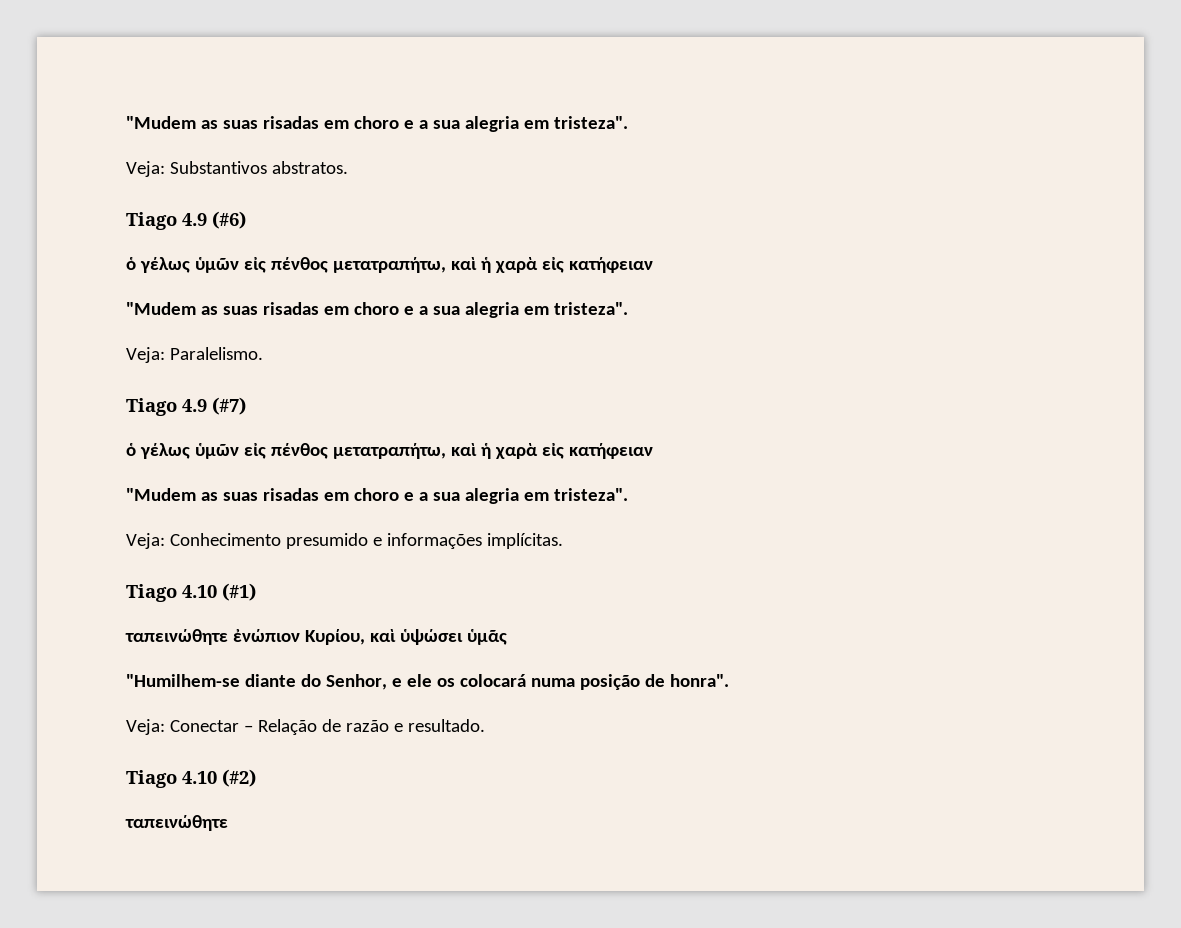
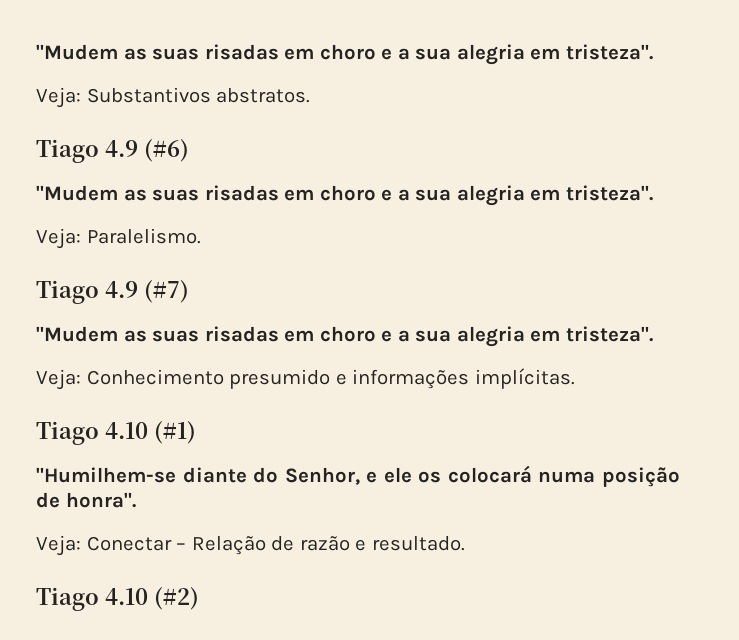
[126,257,653,273] // ὁ γέλως ὑμῶν εἰς πένθος μετατραπήτω, καὶ ἡ χαρὰ εἰς κατήφειαν -> (189, 150) none
[126,443,653,459] // ὁ γέλως ὑμῶν εἰς πένθος μετατραπήτω, καὶ ἡ χαρὰ εἰς κατήφειαν -> (189, 291) none
[125,629,507,645] // ταπεινώθητε ἐνώπιον Κυρίου, καὶ ὑψώσει ὑμᾶς -> (196, 432) none
[125,815,228,831] // ταπεινώθητε -> (199, 598) none

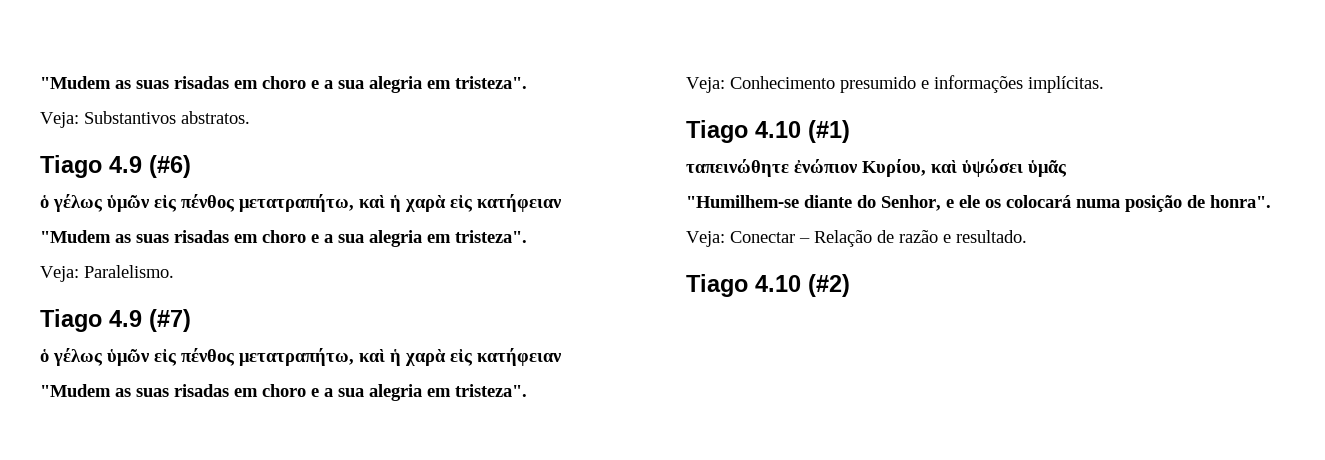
(189, 150) none -> [40,194,562,212] // ὁ γέλως ὑμῶν εἰς πένθος μετατραπήτω, καὶ ἡ χαρὰ εἰς κατήφειαν
(189, 291) none -> [40,348,562,366] // ὁ γέλως ὑμῶν εἰς πένθος μετατραπήτω, καὶ ἡ χαρὰ εἰς κατήφειαν
(196, 432) none -> [686,159,1066,177] // ταπεινώθητε ἐνώπιον Κυρίου, καὶ ὑψώσει ὑμᾶς

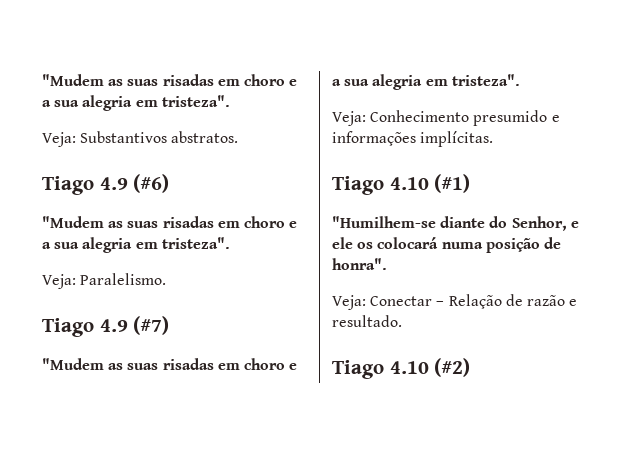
[40,194,562,212] // ὁ γέλως ὑμῶν εἰς πένθος μετατραπήτω, καὶ ἡ χαρὰ εἰς κατήφειαν -> (170, 183) none
[40,348,562,366] // ὁ γέλως ὑμῶν εἰς πένθος μετατραπήτω, καὶ ἡ χαρὰ εἰς κατήφειαν -> (170, 325) none
[686,159,1066,177] // ταπεινώθητε ἐνώπιον Κυρίου, καὶ ὑψώσει ὑμᾶς -> (471, 183) none

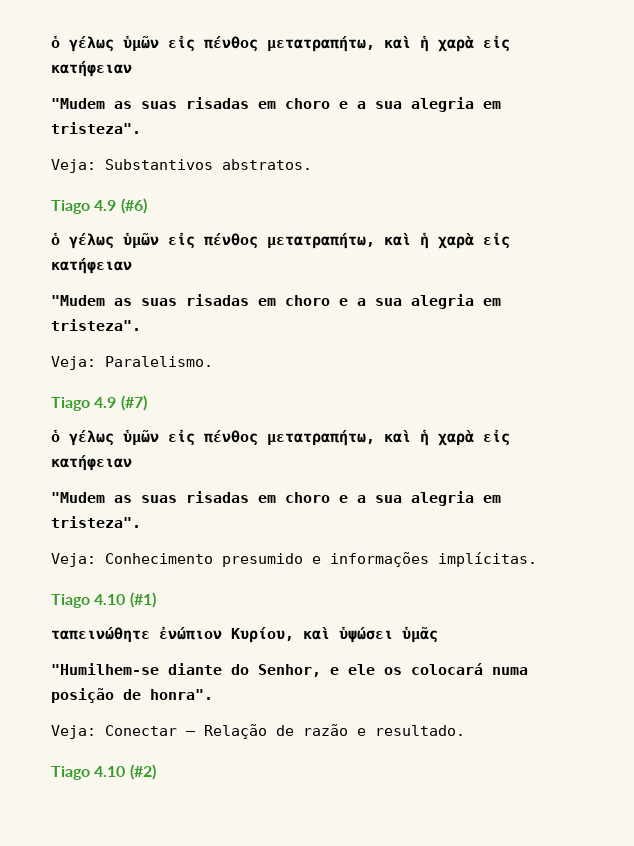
(42, 80) none -> [51,35,510,52] [51,61,132,77] ὁ γέλως ὑμῶν εἰς πένθος μετατραπήτω, καὶ ἡ χαρὰ εἰς κατήφειαν //
(170, 183) none -> [51,232,510,249] [51,258,132,274] // ὁ γέλως ὑμῶν εἰς πένθος μετατραπήτω, καὶ ἡ χαρὰ εἰς κατήφειαν
(170, 325) none -> [51,429,510,446] [51,455,132,471] // ὁ γέλως ὑμῶν εἰς πένθος μετατραπήτω, καὶ ἡ χαρὰ εἰς κατήφειαν
(471, 183) none -> [51,626,438,643] // ταπεινώθητε ἐνώπιον Κυρίου, καὶ ὑψώσει ὑμᾶς

